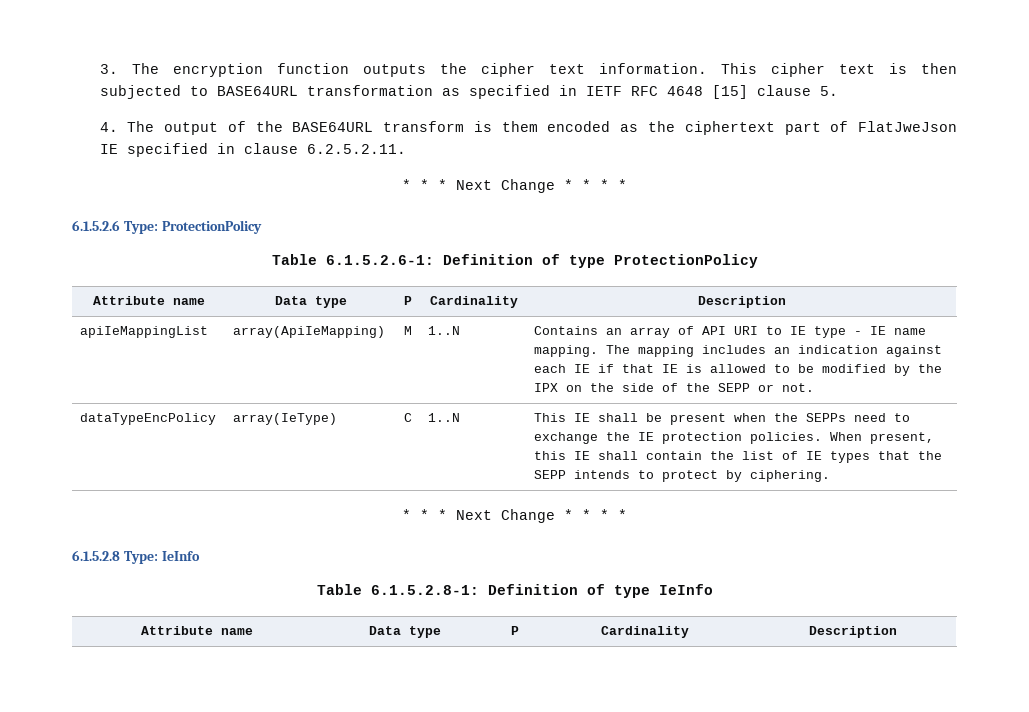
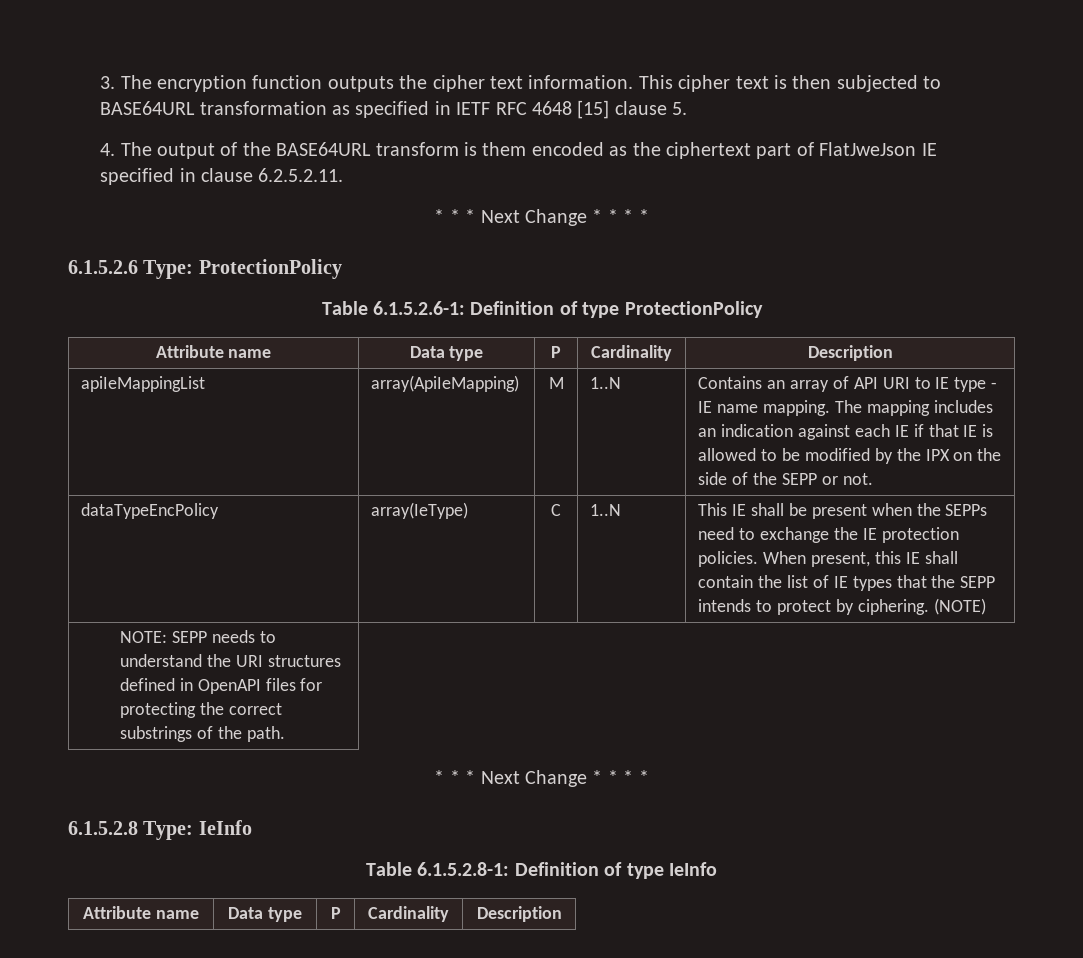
(831, 476) none -> [933,598,986,615] [120,630,276,643] [120,654,341,667] [120,678,323,694] [120,702,282,718] [120,726,285,742] (NOTE) // NOTE: SEPP needs to understand the URI structures defined in OpenAPI files for protecting the correct substrings of the path.

